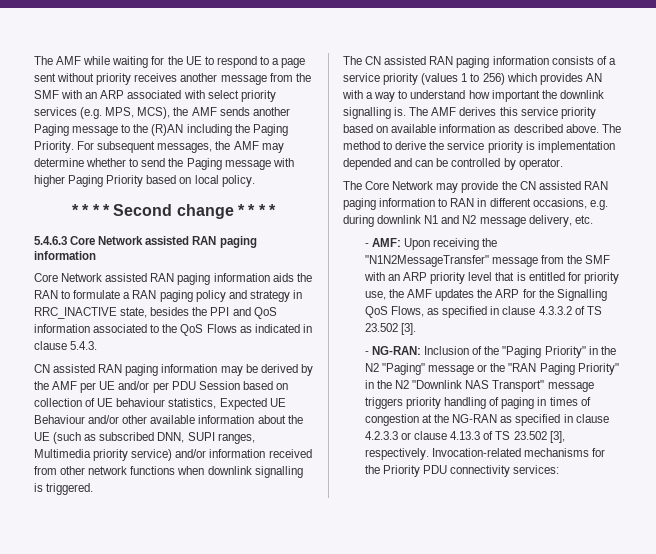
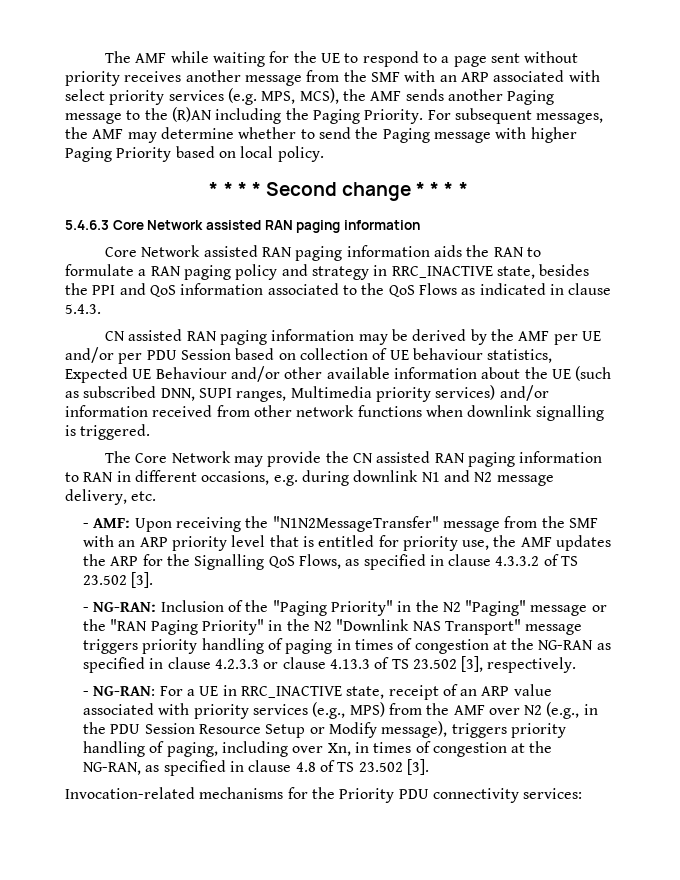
[131,449,173,461] service) -> [435,385,496,400] services)
[343,56,616,68] [343,73,602,85] [342,90,604,102] [343,107,596,119] [343,124,621,133] [343,141,615,153] [343,158,563,170] // The CN assisted RAN paging information consists of a service priority (values 1 to 256) which provides AN with a way to understand how important the downlink signalling is. The AMF derives this service priority based on available information as described above. The method to derive the service priority is implementation depended and can be controlled by operator. -> (151, 432) none
(429, 454) none -> [82,684,552,700] [82,702,598,719] [82,721,566,738] [82,741,553,757] [82,759,429,776] // - NG-RAN: For a UE in RRC_INACTIVE state, receipt of an ARP value associated with priority services (e.g., MPS) from the AMF over N2 (e.g., in the PDU Session Resource Setup or Modify message), triggers priority handling of paging, including over Xn, in times of congestion at the NG-RAN, as specified in clause 4.8 of TS 23.502 [3]. //

